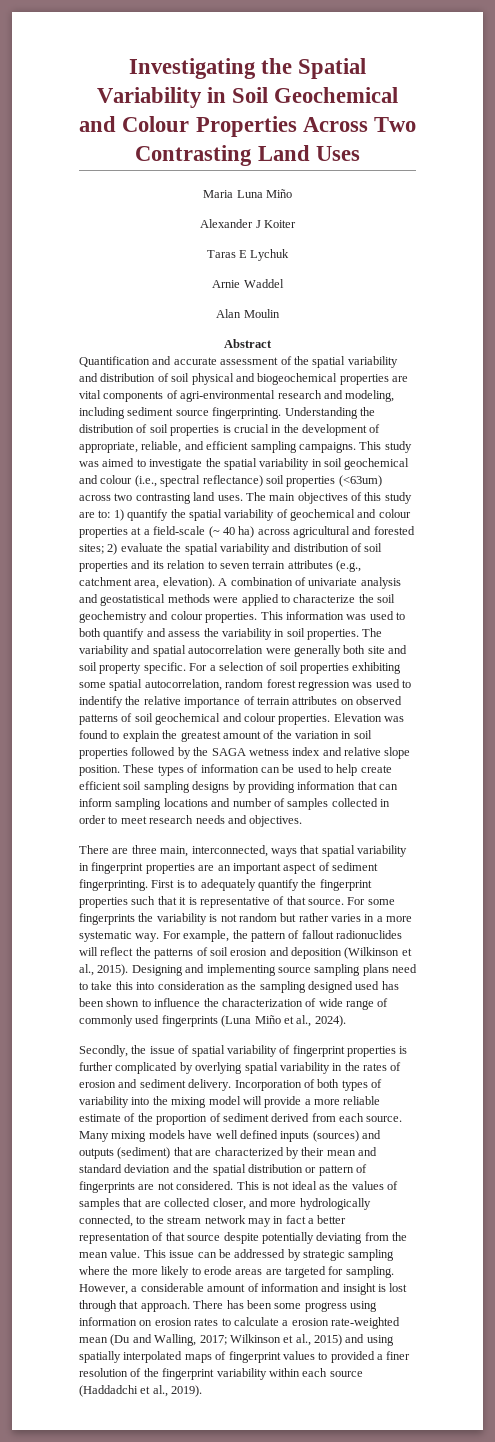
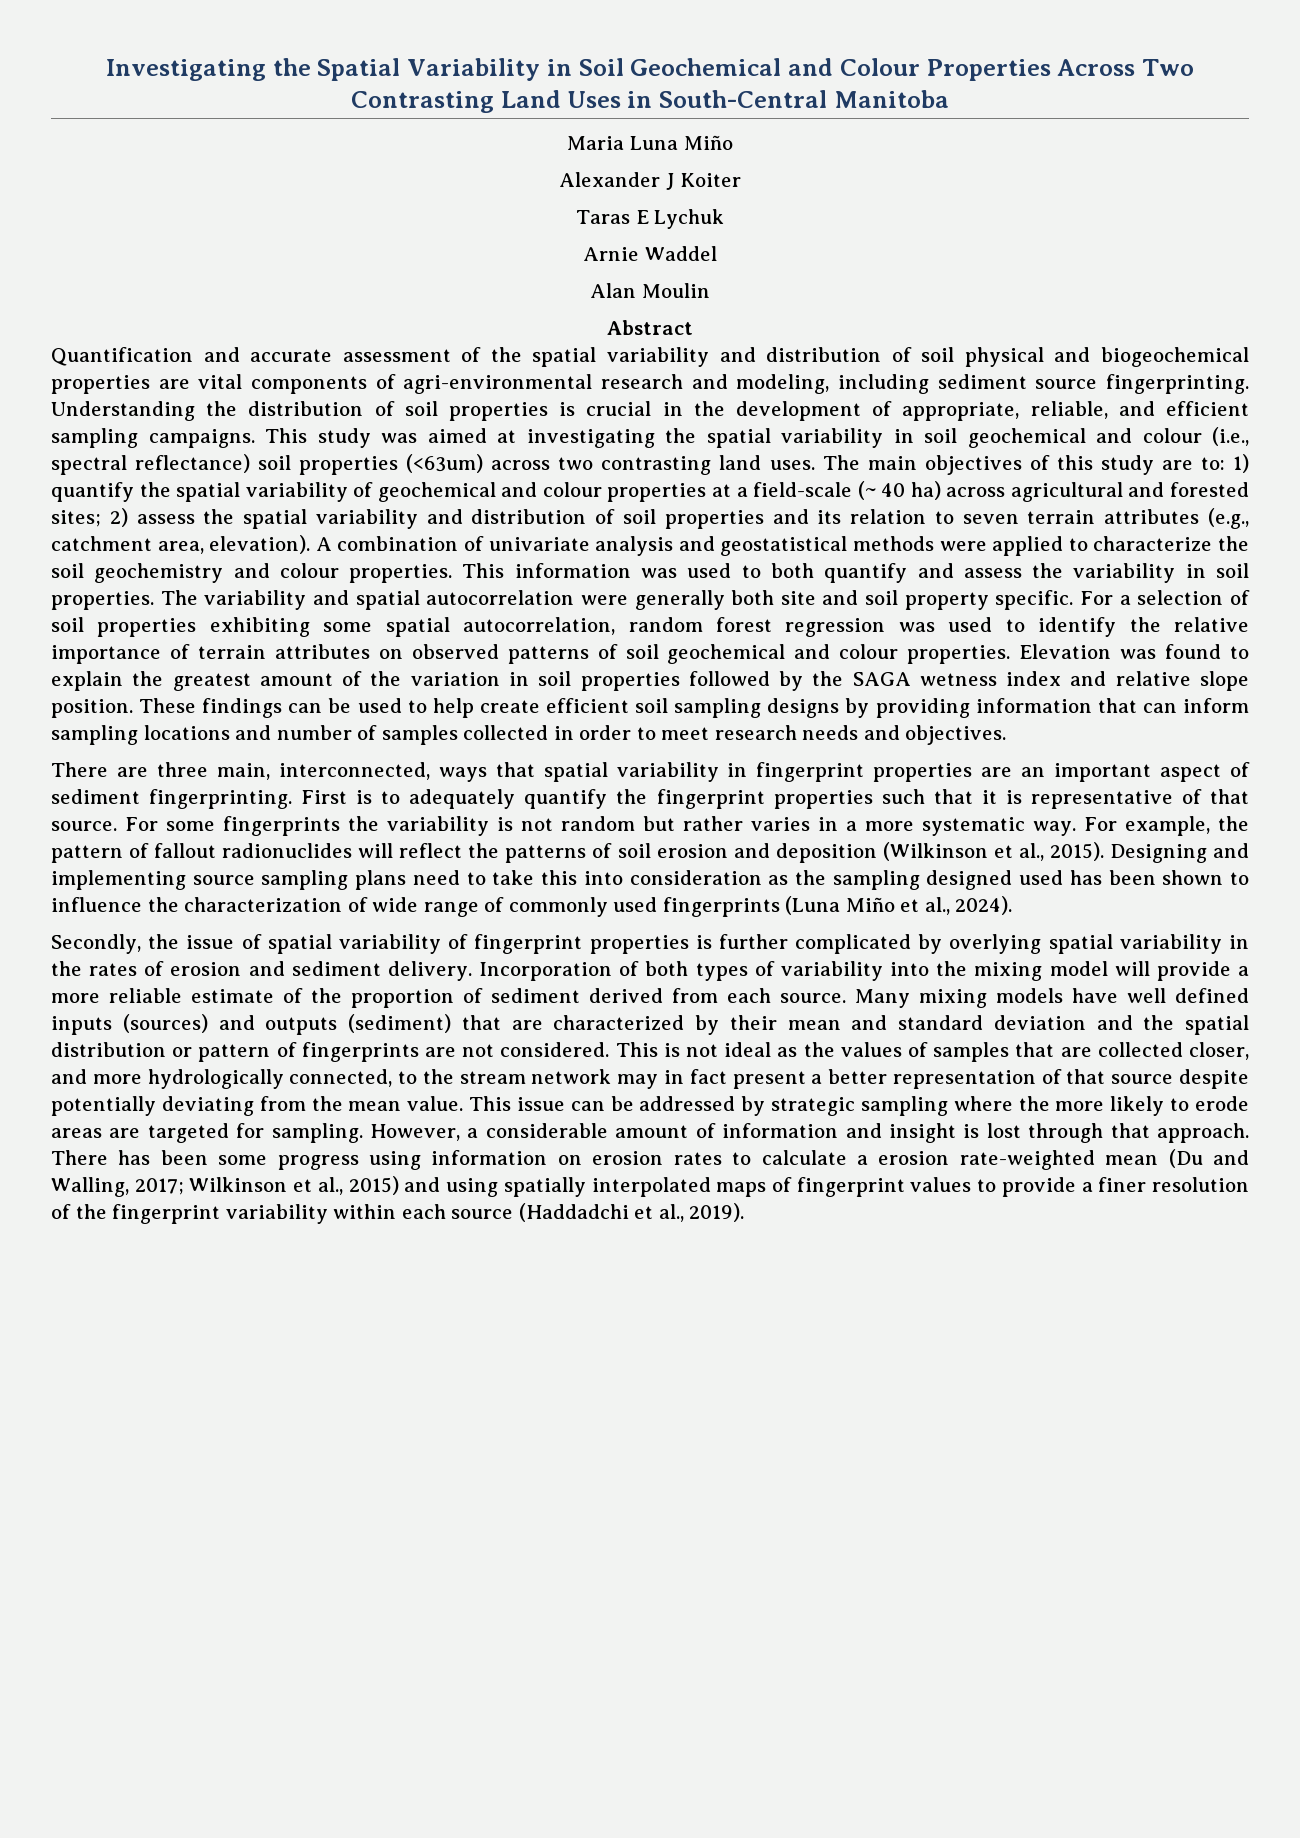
(360, 153) none -> [627,90,949,108] in South-Central Manitoba
[136,459,203,470] to investigate -> [497,429,655,448] at investigating
[120,543,163,552] evaluate -> [136,514,195,524] assess
[79,696,123,708] indentify -> [1038,617,1117,637] identify
[157,764,259,776] types of information -> [202,698,283,718] findings
(306, 1219) none -> [732,1071,806,1089] present
[330,1351,375,1363] provided -> [1001,1177,1076,1197] provide

